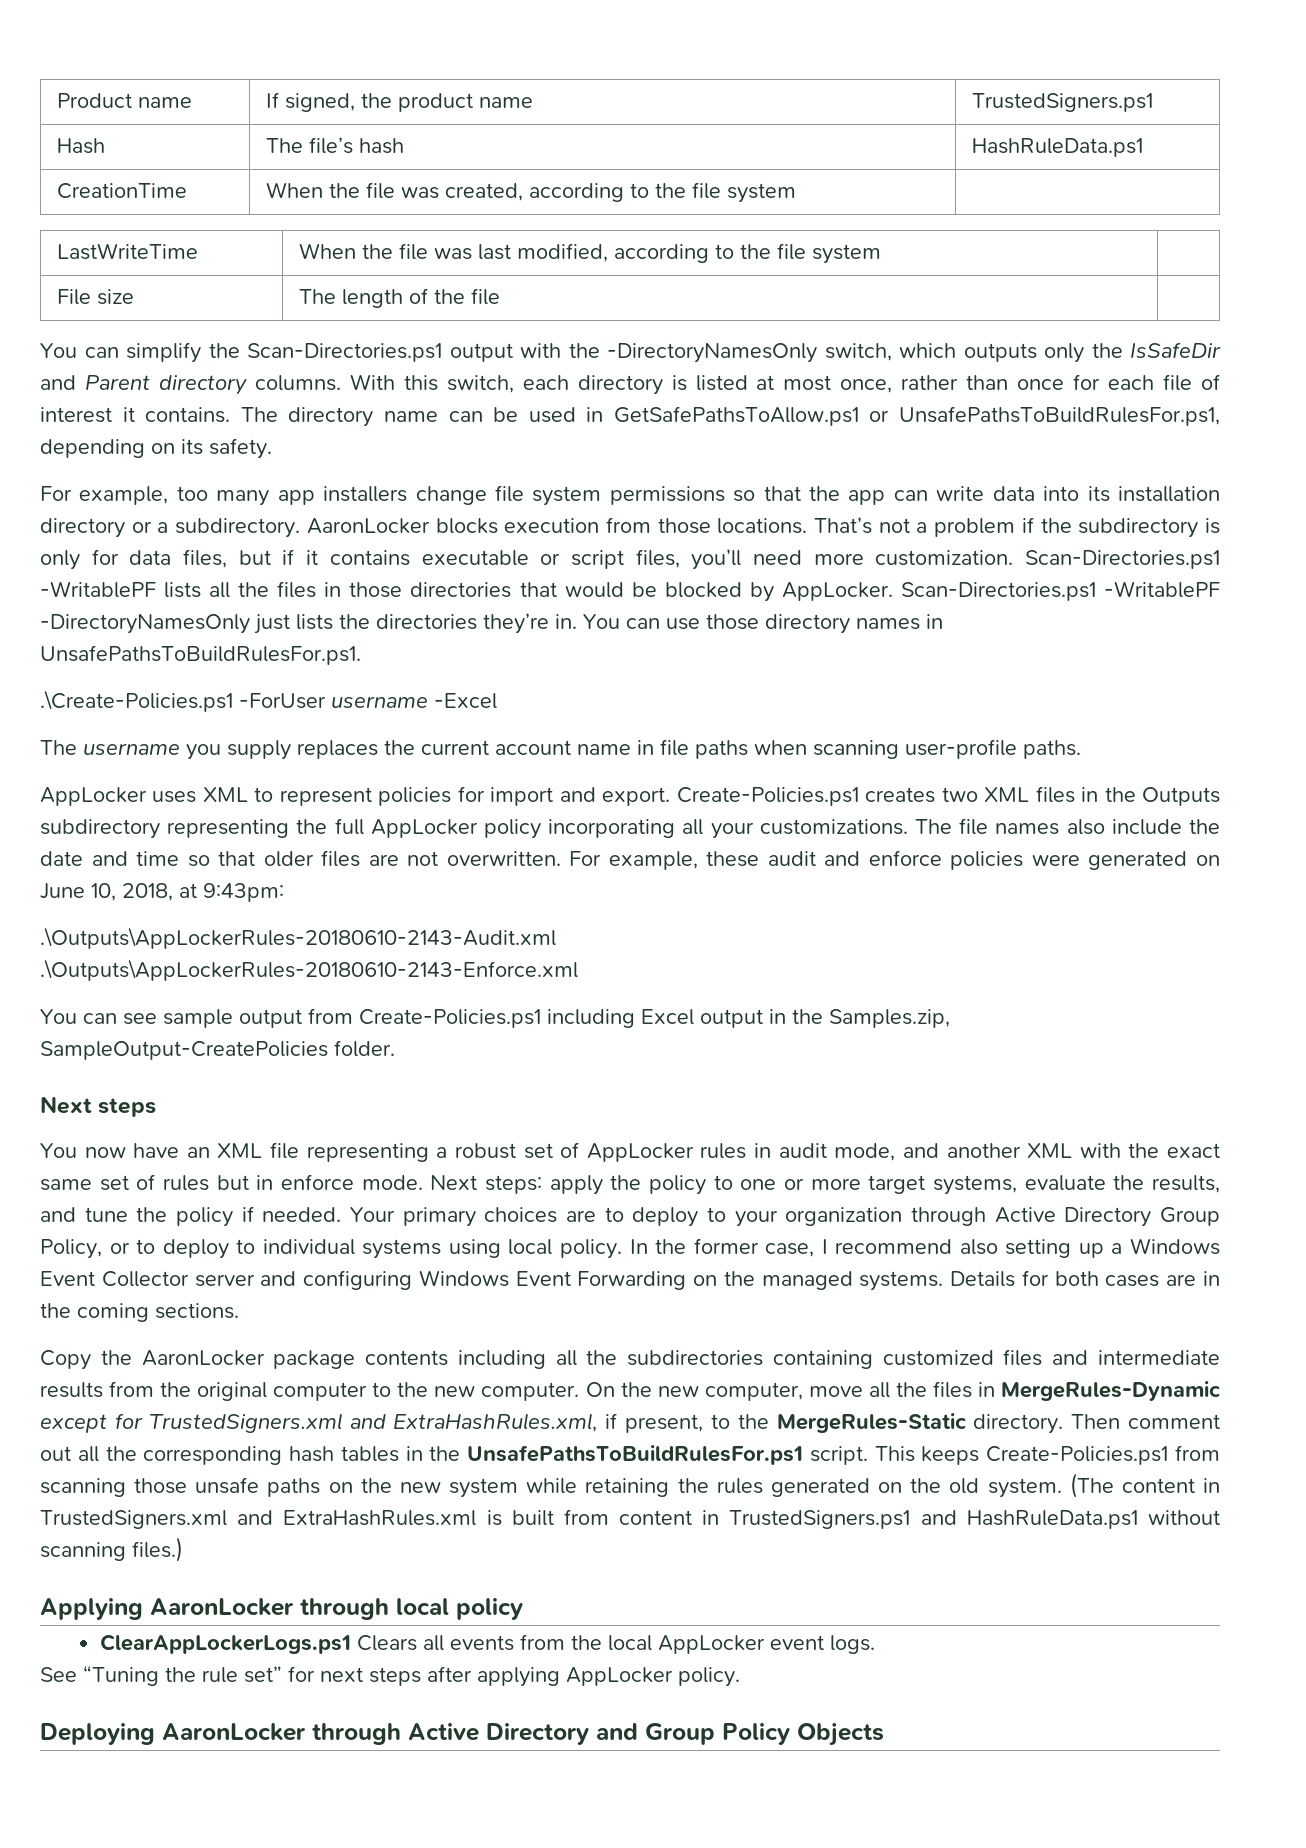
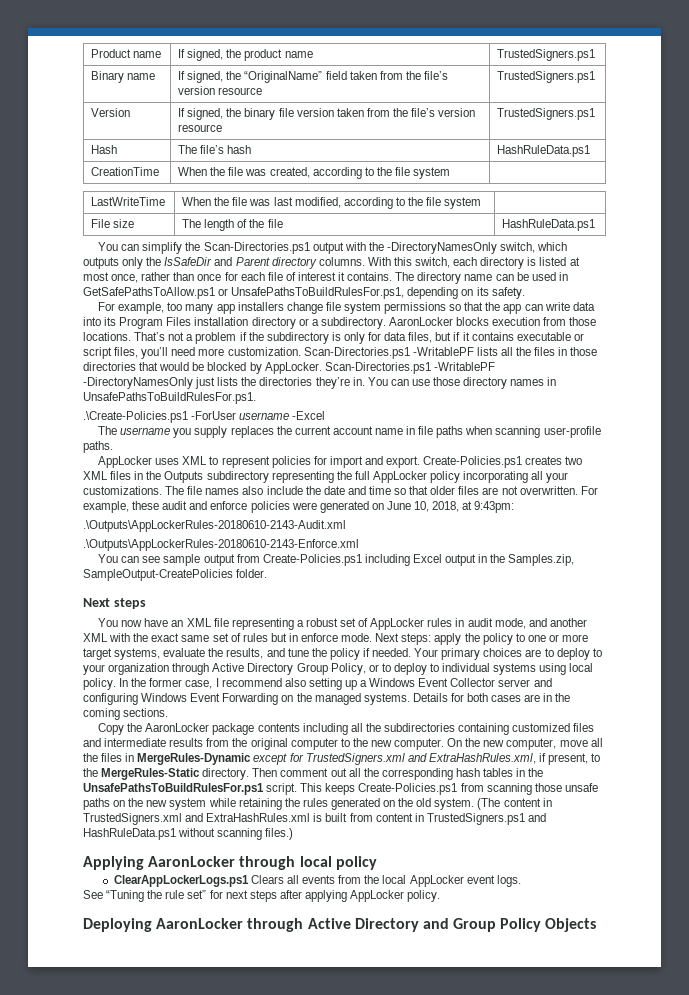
(1153, 102) none -> [91,71,156,83] [178,71,448,83] [178,86,263,95] [497,71,596,83] [91,108,131,117] [178,108,476,120] [178,124,223,132] [497,108,596,120] // Binary name | If signed, the “OriginalName” field taken from the file’s version resource | TrustedSigners.ps1 // Version | If signed, the binary file version taken from the file’s version resource | TrustedSigners.ps1
(500, 296) none -> [502,219,596,231] HashRuleData.ps1
(1110, 494) none -> [119,317,192,329] Program Files

